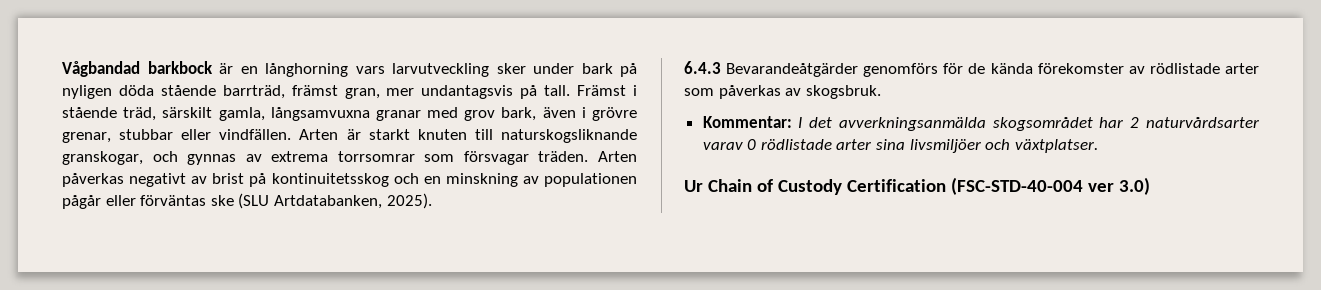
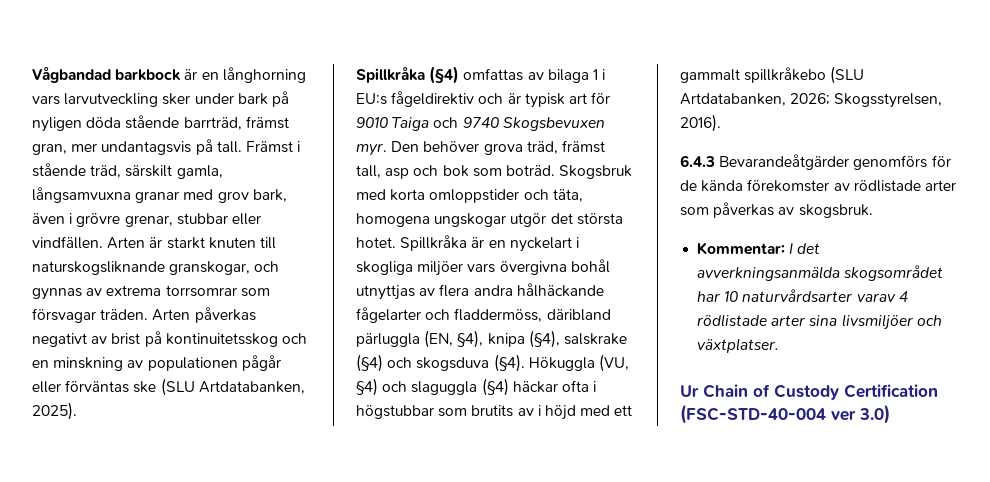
(432, 201) none -> [356,66,606,84] [356,91,611,108] [356,117,605,131] [356,140,605,156] [356,165,633,179] [356,189,583,203] [356,213,623,227] [356,235,579,252] [356,259,610,276] [356,283,604,300] [356,307,611,323] [356,330,627,348] [356,354,629,372] [356,378,597,396] [356,405,633,420] [680,66,865,84] [680,93,943,108] [680,114,721,132] // Spillkråka (§4) omfattas av bilaga 1 i EU:s fågeldirektiv och är typisk art för 9010 Taiga och 9740 Skogsbevuxen myr. Den behöver grova träd, främst tall, asp och bok som boträd. Skogsbruk med korta omloppstider och täta, homogena ungskogar utgör det största hotet. Spillkråka är en nyckelart i skogliga miljöer vars övergivna bohål utnyttjas av flera andra hålhäckande fågelarter och fladdermöss, däribland pärluggla (EN, §4), knipa (§4), salskrake (§4) och skogsduva (§4). Hökuggla (VU, §4) och slaguggla (§4) häckar ofta i högstubbar som brutits av i höjd med ett gammalt spillkråkebo (SLU Artdatabanken, 2026; Skogsstyrelsen, 2016).
[1130,117,1140,128] 2 -> [724,291,739,302] 10
[747,139,757,150] 0 -> [898,291,908,302] 4

